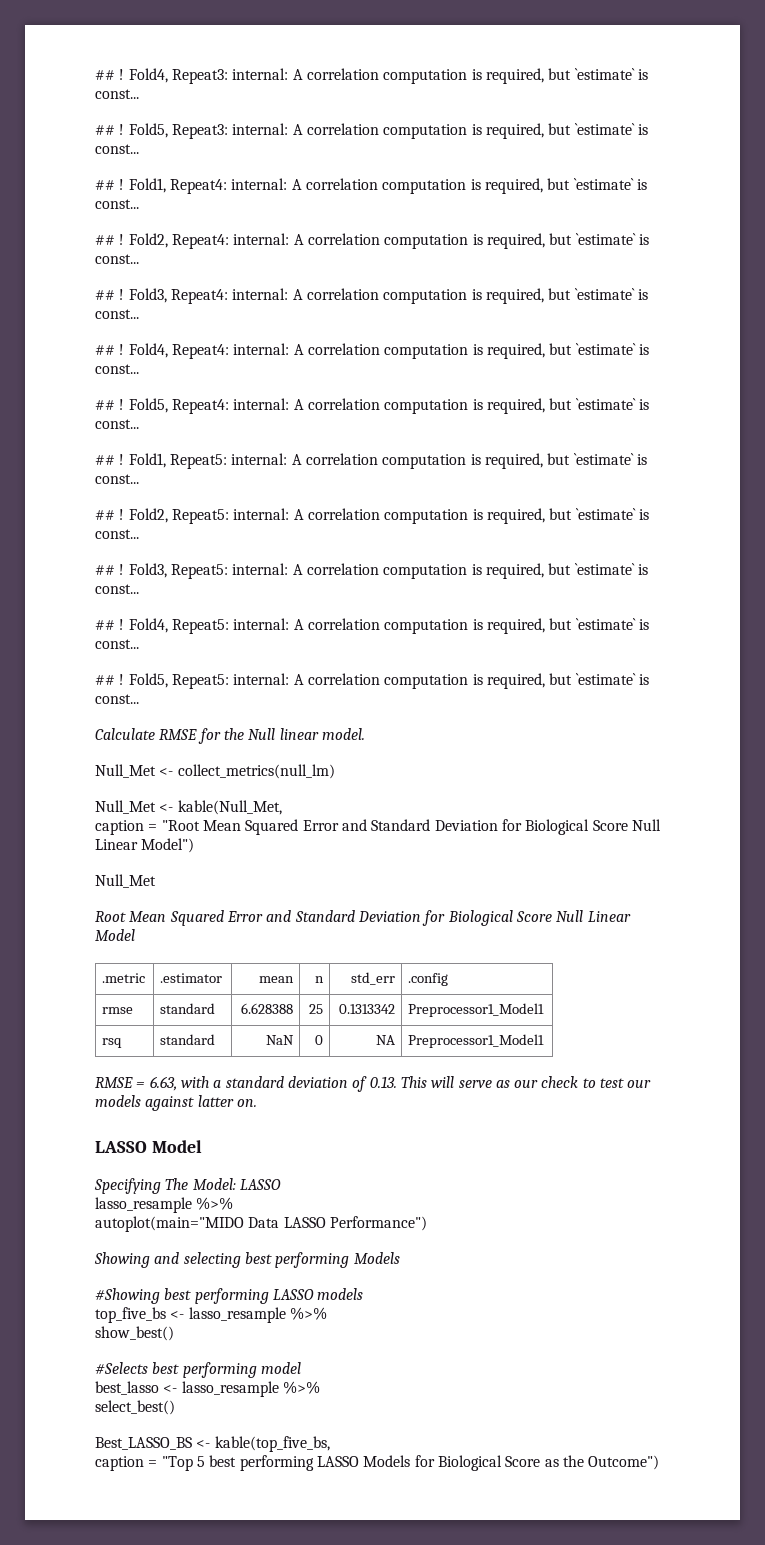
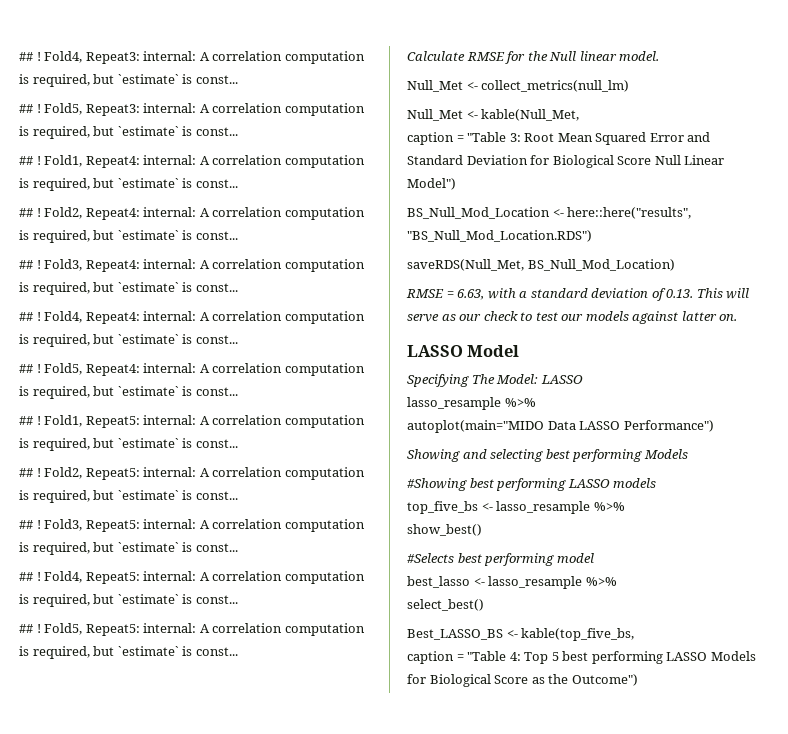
[161,820,200,831] "Root -> [467,132,555,142] "Table 3: Root
[95,874,156,888] [95,910,631,926] [95,929,135,941] [102,973,146,983] [160,973,223,983] [258,976,294,983] [314,976,324,983] [350,972,395,985] [408,973,449,986] [102,1007,134,1014] [160,1003,216,1014] [240,1003,293,1014] [308,1004,323,1014] [338,1004,395,1014] [408,1003,545,1017] [102,1038,123,1048] [160,1034,216,1045] [265,1035,294,1045] [314,1035,323,1045] [375,1035,395,1045] [408,1034,545,1048] Null_Met // Root Mean Squared Error and Standard Deviation for Biological Score Null Linear Model // .metric | .estimator | mean | n | std_err | .config // rmse | standard | 6.628388 | 25 | 0.1313342 | Preprocessor1_Model1 // rsq | standard | NaN | 0 | NA | Preprocessor1_Model1 -> [407,207,692,219] [407,230,592,242] [407,259,675,271] BS_Null_Mod_Location <- here::here("results", "BS_Null_Mod_Location.RDS") // saveRDS(Null_Met, BS_Null_Mod_Location)
[161,1456,193,1471] "Top -> [467,651,549,664] "Table 4: Top

